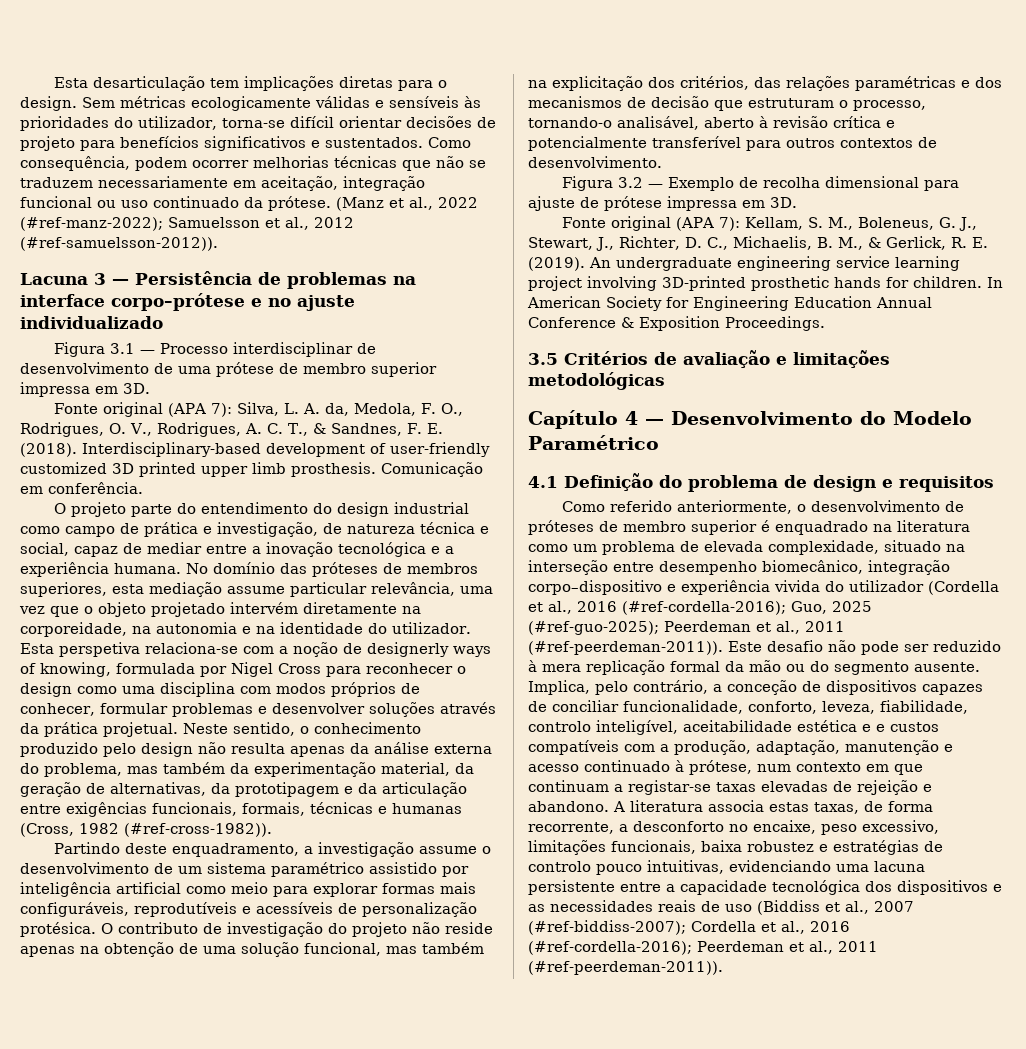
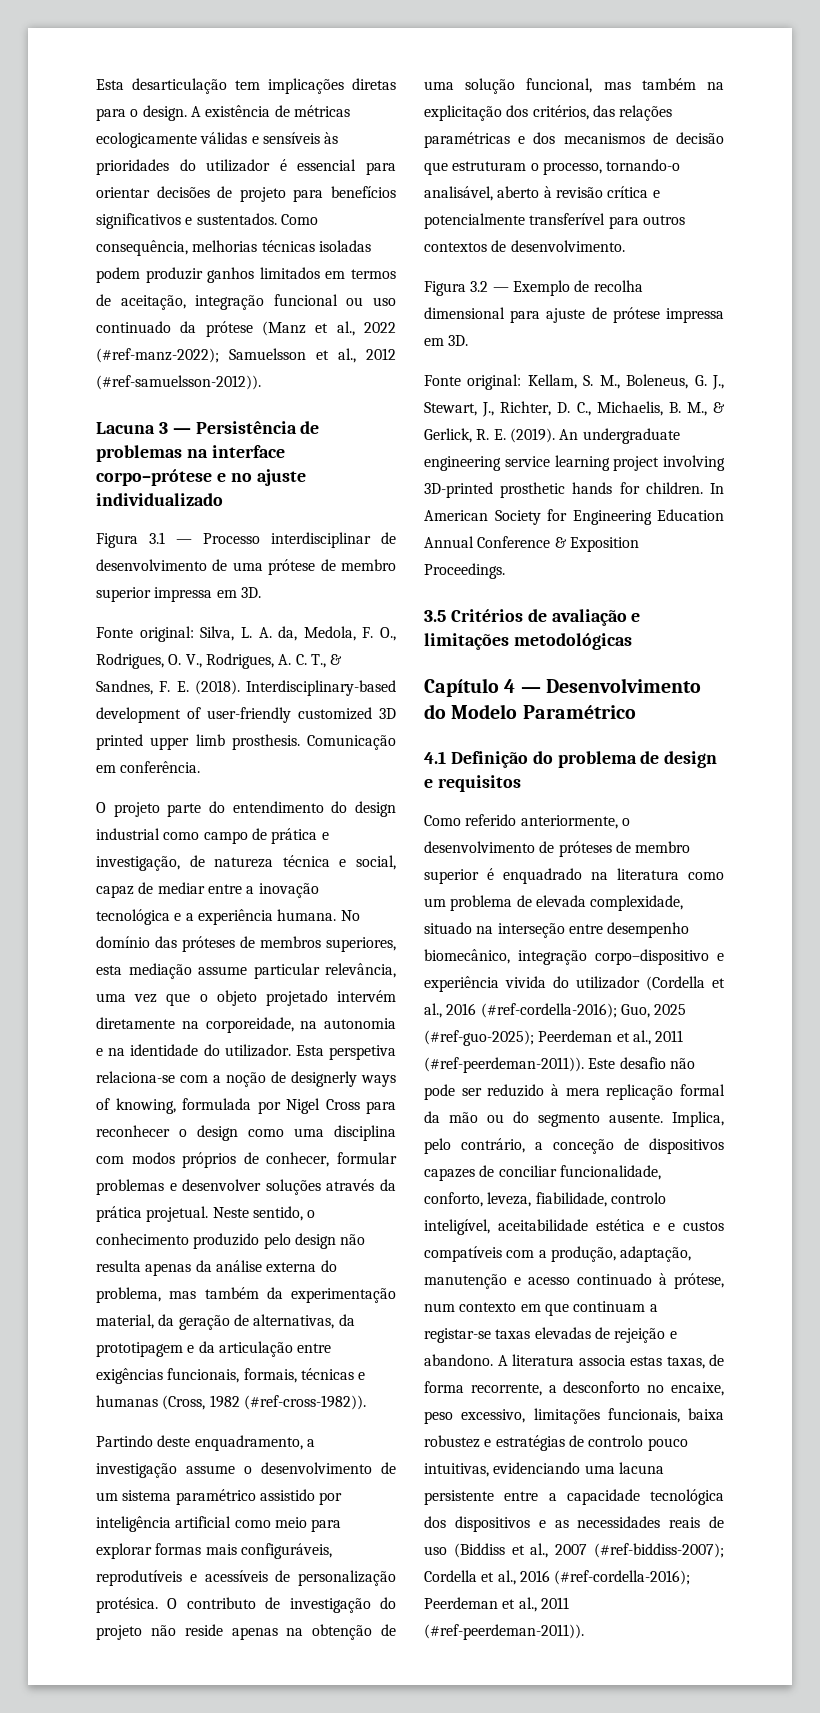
[82,97,115,108] Sem -> [190,105,290,117] A existência de
[138,116,334,130] utilizador, torna-se difícil -> [206,159,396,175] utilizador é essencial para
[135,156,486,171] [20,176,256,188] podem ocorrer melhorias técnicas que não se traduzem necessariamente em -> [192,240,371,252] [96,267,396,283] [96,294,111,306] melhorias técnicas isoladas podem produzir ganhos limitados em termos de
[268,196,331,211] prótese. -> [205,321,253,337] prótese
[102,402,232,417] original (APA 7): -> [139,626,194,642] original:
[610,216,740,231] original (APA 7): -> [467,374,522,390] original:

